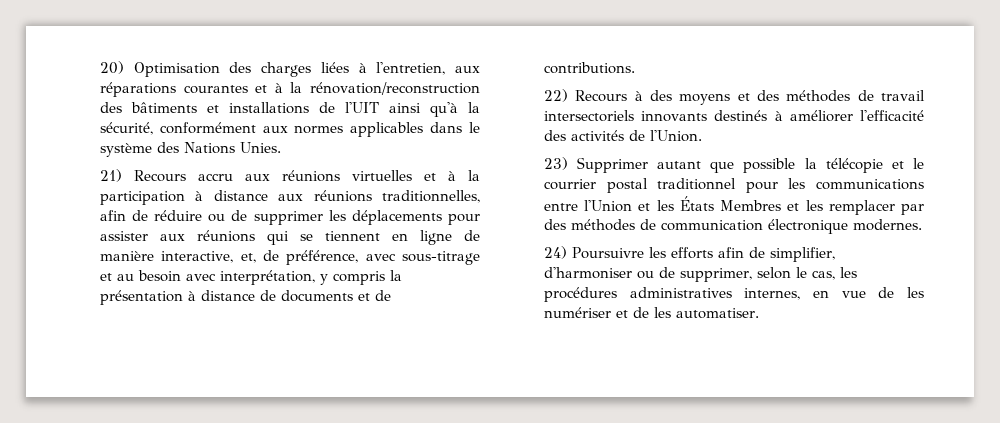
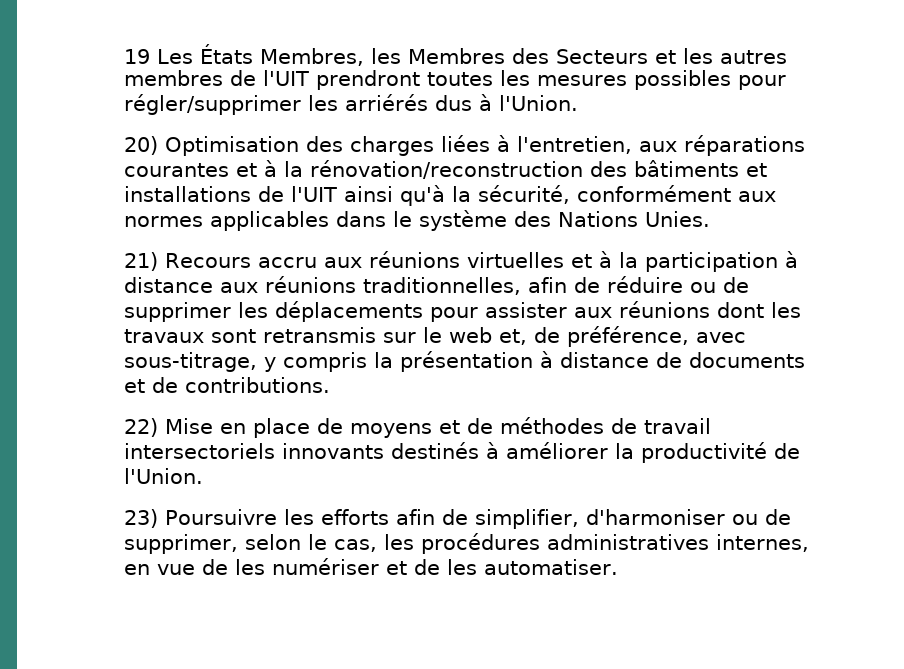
(99, 67) none -> [124,44,788,66] [124,70,787,90] [124,94,579,115] 19 Les États Membres, les Membres des Secteurs et les autres membres de l'UIT prendront toutes les mesures possibles pour régler/supprimer les arriérés dus à l'Union. //
[266,230,480,245] [99,250,480,265] [99,270,315,285] qui se tiennent en ligne de manière interactive, et, de préférence, avec sous-titrage et au besoin avec interprétation, -> [717,302,802,318] [124,326,747,347] [124,352,258,372] dont les travaux sont retransmis sur le web et, de préférence, avec sous-titrage,
[575,90,672,102] Recours à des -> [165,418,344,438] Mise en place de
[756,90,779,101] des -> [467,418,494,434] de
[860,110,924,121] [543,130,624,141] l'efficacité des activités -> [615,442,768,463] la productivité
[577,157,924,173] [543,178,924,193] [543,196,924,215] [543,219,922,234] [543,246,567,259] Supprimer autant que possible la télécopie et le courrier postal traditionnel pour les communications entre l'Union et les États Membres et les remplacer par des méthodes de communication électronique modernes. // 24) -> (159, 518) none

